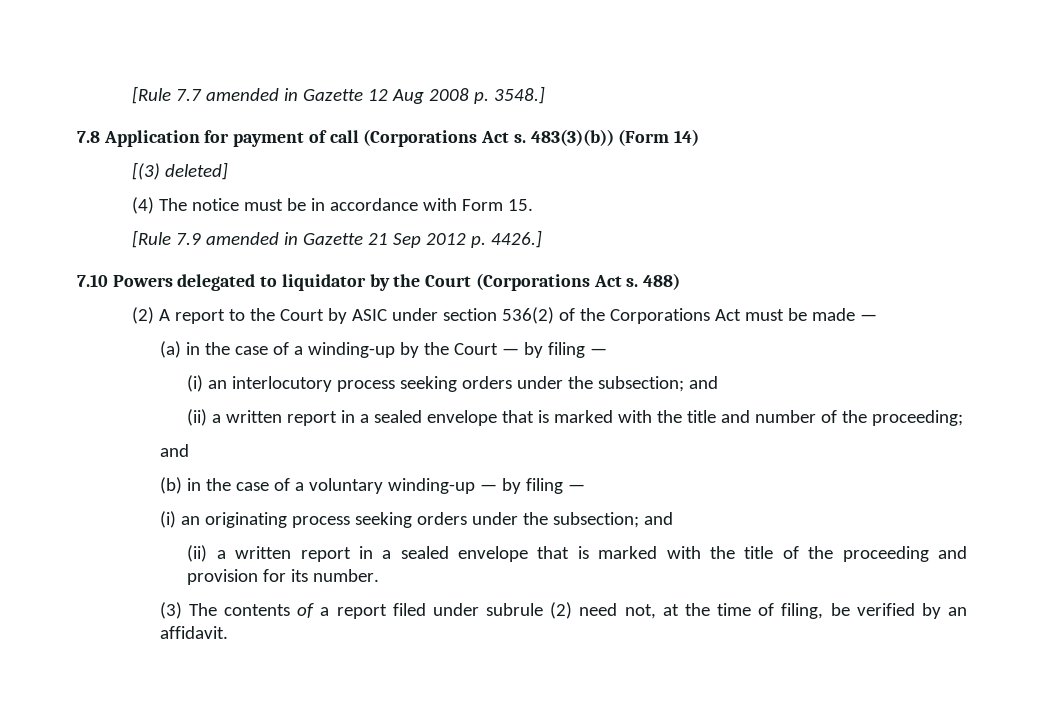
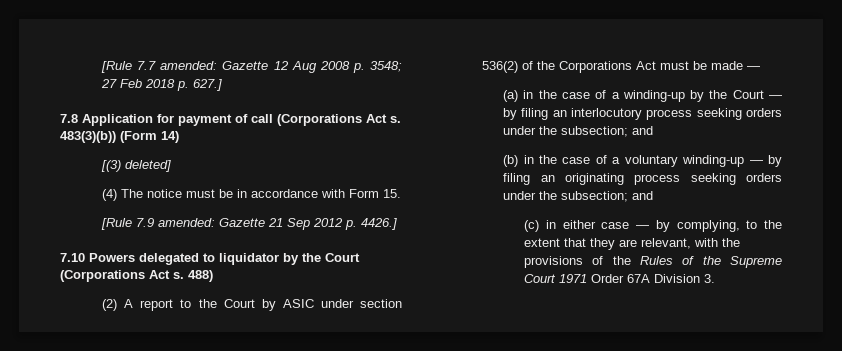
[206,88,299,101] amended in -> [160,61,218,70] amended:
[494,86,546,104] 3548.] -> [369,61,402,72] [101,79,223,91] 3548; 27 Feb 2018 p. 627.]
[206,232,299,245] amended in -> [158,218,216,227] amended:
[589,348,607,355] [187,375,204,392] — // (i) -> (549, 114) none
[187,409,964,426] [159,444,189,457] // (ii) a written report in a sealed envelope that is marked with the title and number of the proceeding; // and -> (654, 130) none
[567,484,585,491] [159,511,176,528] — // (i) -> (531, 179) none
[187,545,968,562] [187,569,380,585] [159,602,968,619] [159,626,228,639] (ii) a written report in a sealed envelope that is marked with the title of the proceeding and provision for its number. // (3) The contents of a report filed under subrule (2) need not, at the time of filing, be verified by an affidavit. -> [524,220,782,232] [524,238,741,250] [524,256,782,268] [524,274,716,283] (c) in either case — by complying, to the extent that they are relevant, with the provisions of the Rules of the Supreme Court 1971 Order 67A Division 3.

